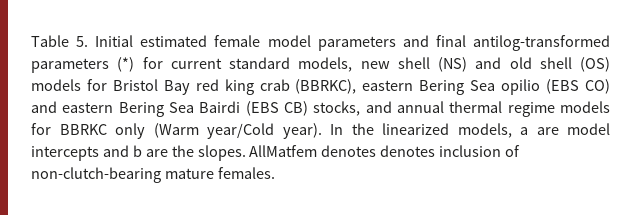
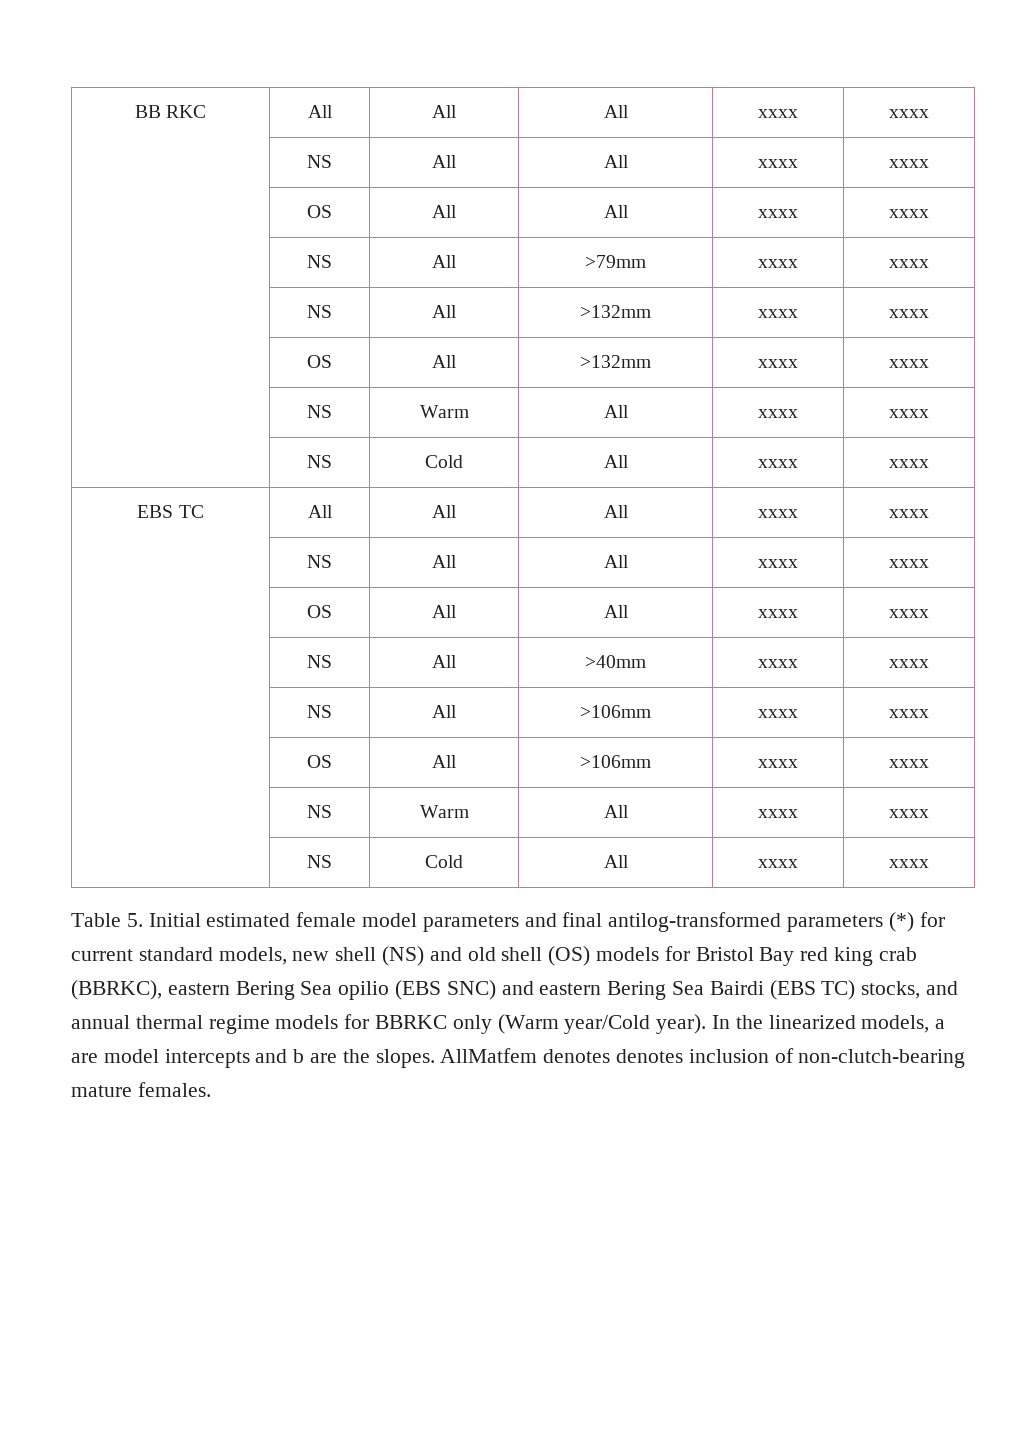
(31, 41) none -> [134,105,207,118] [307,105,333,118] [432,105,457,118] [603,105,629,118] [758,109,798,118] [889,109,929,118] [307,155,332,168] [432,155,457,168] [603,155,629,168] [758,159,798,168] [889,159,929,168] [307,205,332,218] [432,205,457,218] [603,205,629,218] [758,209,798,218] [889,209,929,218] [307,255,332,268] [432,255,457,268] [585,255,646,268] [758,259,798,268] [889,259,929,268] [307,305,332,318] [432,305,457,318] [580,305,651,318] [758,309,798,318] [889,309,929,318] [307,355,332,368] [432,355,457,368] [580,355,651,368] [758,359,798,368] [889,359,929,368] [307,405,332,418] [419,405,469,418] [603,405,629,418] [758,409,798,418] [889,409,929,418] [307,455,332,468] [425,455,463,468] [603,455,629,468] [758,459,798,468] [889,459,929,468] [137,505,204,518] [307,505,333,518] [432,505,457,518] [603,505,629,518] [758,509,798,518] [889,509,929,518] [307,555,332,568] [432,555,457,568] [603,555,629,568] [758,559,798,568] [889,559,929,568] [307,605,332,618] [432,605,457,618] [603,605,629,618] [758,609,798,618] [889,609,929,618] [307,655,332,668] [432,655,457,668] [585,655,646,668] [758,659,798,668] [889,659,929,668] [307,705,332,718] [432,705,457,718] [580,705,651,718] [758,709,798,718] [889,709,929,718] [307,755,332,768] [432,755,457,768] [580,755,651,768] [758,759,798,768] [889,759,929,768] [307,805,332,818] [419,805,469,818] [603,805,629,818] [758,809,798,818] [889,809,929,818] [307,855,332,868] [425,855,463,868] [603,855,629,868] [758,859,798,868] [889,859,929,868] BB RKC | All | All | All | xxxx | xxxx // | NS | All | All | xxxx | xxxx // | OS | All | All | xxxx | xxxx // | NS | All | >79mm | xxxx | xxxx // | NS | All | >132mm | xxxx | xxxx // | OS | All | >132mm | xxxx | xxxx // | NS | Warm | All | xxxx | xxxx // | NS | Cold | All | xxxx | xxxx // EBS TC | All | All | All | xxxx | xxxx // | NS | All | All | xxxx | xxxx // | OS | All | All | xxxx | xxxx // | NS | All | >40mm | xxxx | xxxx // | NS | All | >106mm | xxxx | xxxx // | OS | All | >106mm | xxxx | xxxx // | NS | Warm | All | xxxx | xxxx // | NS | Cold | All | xxxx | xxxx //
[584,79,610,94] CO) -> [446,980,496,1000] SNC)
[284,101,308,116] CB) -> [821,980,856,1000] TC)

